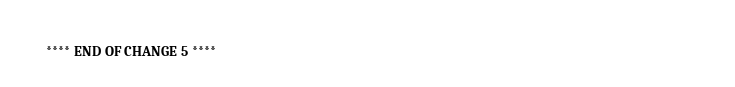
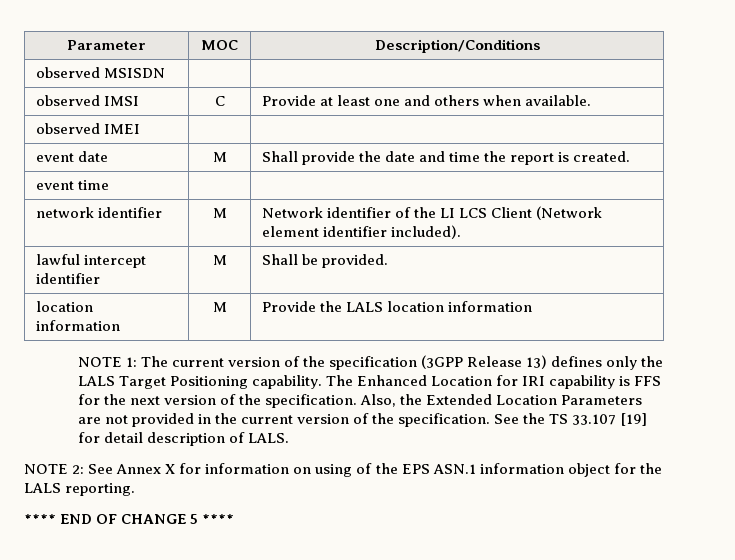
(46, 51) none -> [67,40,146,50] [201,40,238,50] [374,39,540,53] [35,67,166,78] [35,95,140,106] [214,96,225,106] [261,95,592,106] [35,123,141,134] [35,151,109,162] [212,152,227,162] [261,151,631,165] [35,180,110,190] [35,207,163,218] [212,208,227,218] [261,206,603,220] [261,225,462,239] [35,254,147,268] [35,273,100,284] [212,255,227,265] [261,254,389,268] [35,301,93,312] [35,320,120,331] [212,302,227,312] [261,301,533,312] [77,355,664,370] [77,375,662,389] [77,394,643,408] [77,413,647,427] [77,432,289,446] [24,463,662,477] [24,483,136,496] Parameter | MOC | Description/Conditions // observed MSISDN | | // observed IMSI | C | Provide at least one and others when available. // observed IMEI | | // event date | M | Shall provide the date and time the report is created. // event time | | // network identifier | M | Network identifier of the LI LCS Client (Network element identifier included). // lawful intercept identifier | M | Shall be provided. // location information | M | Provide the LALS location information // NOTE 1: The current version of the specification (3GPP Release 13) defines only the LALS Target Positioning capability. The Enhanced Location for IRI capability is FFS for the next version of the specification. Also, the Extended Location Parameters are not provided in the current version of the specification. See the TS 33.107 [19] for detail description of LALS. // NOTE 2: See Annex X for information on using of the EPS ASN.1 information object for the LALS reporting. //

